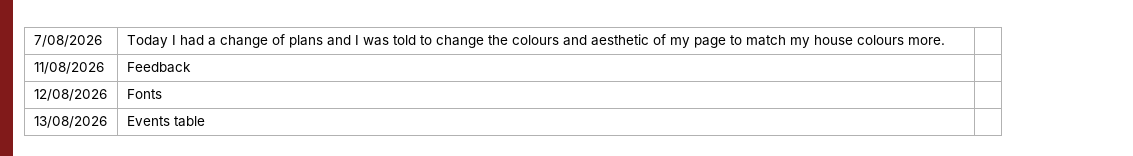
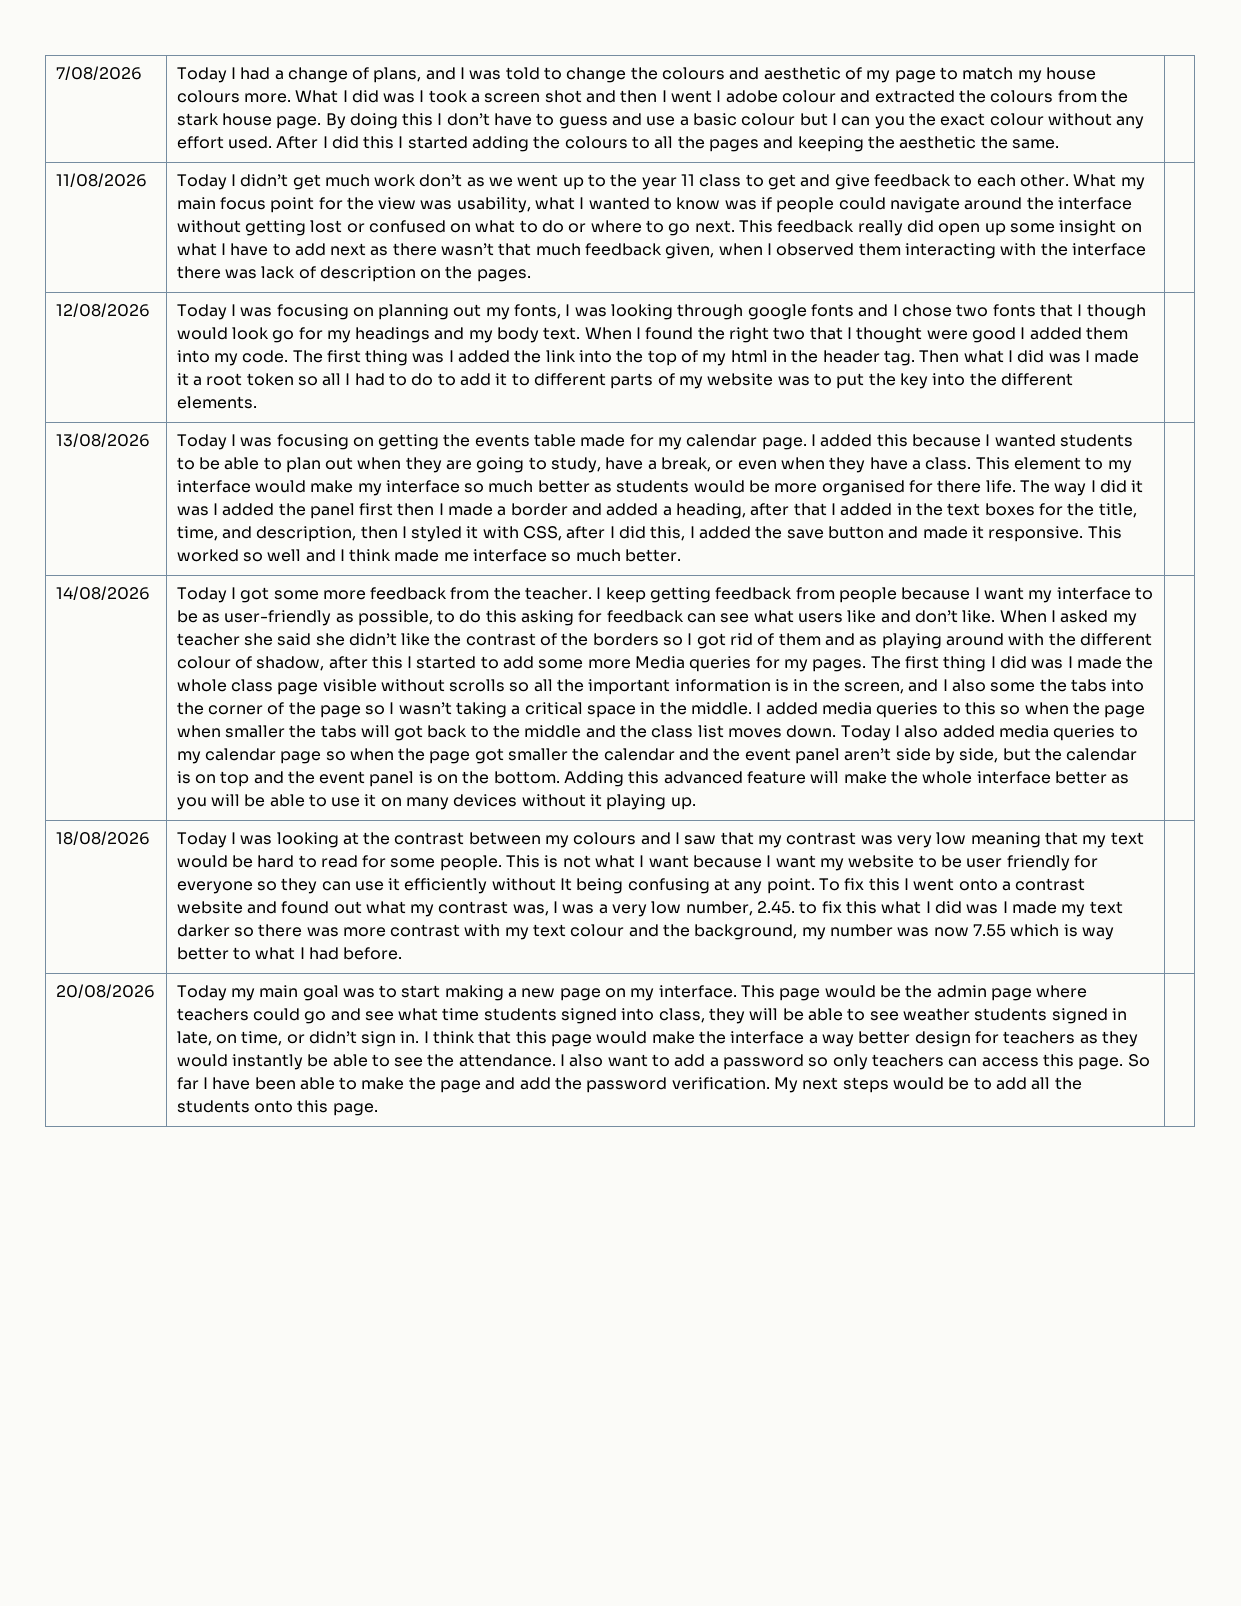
[288,35,323,48] plans -> [373,67,422,83] plans,
[33,62,104,74] [126,62,191,73] [33,89,107,101] [126,89,162,99] [33,116,107,128] [126,116,205,127] | // 11/08/2026 | Feedback | // 12/08/2026 | Fonts | // 13/08/2026 | Events table -> [295,90,1128,103] [176,113,1145,129] [176,136,1059,152] [55,173,147,187] [176,174,1145,190] [176,197,1132,213] [176,220,1142,236] [176,243,1146,259] [176,266,531,282] [55,303,150,317] [176,304,1146,320] [176,327,1128,343] [176,350,1140,366] [176,373,1073,389] [176,396,257,409] [55,433,150,447] [176,434,1133,450] [176,457,1132,473] [176,480,1144,496] [176,503,1137,519] [176,526,1122,542] [176,549,682,562] [55,586,150,600] [176,587,1153,603] [176,610,1137,626] [176,633,1152,649] [176,656,1154,672] [176,679,1145,695] [176,702,1146,718] [176,725,1138,741] [176,748,1138,764] [176,771,1130,787] [176,794,696,810] [55,831,150,845] [176,832,1144,848] [176,855,1098,871] [176,878,1086,894] [176,901,1123,917] [176,924,1114,940] [176,947,403,960] [55,984,155,998] [176,985,1088,1001] [176,1008,1127,1024] [176,1031,1138,1047] [176,1054,1150,1070] [176,1077,1082,1093] [176,1100,378,1116] What I did was I took a screen shot and then I went I adobe colour and extracted the colours from the stark house page. By doing this I don’t have to guess and use a basic colour but I can you the exact colour without any effort used. After I did this I started adding the colours to all the pages and keeping the aesthetic the same. | // 11/08/2026 | Today I didn’t get much work don’t as we went up to the year 11 class to get and give feedback to each other. What my main focus point for the view was usability, what I wanted to know was if people could navigate around the interface without getting lost or confused on what to do or where to go next. This feedback really did open up some insight on what I have to add next as there wasn’t that much feedback given, when I observed them interacting with the interface there was lack of description on the pages. | // 12/08/2026 | Today I was focusing on planning out my fonts, I was looking through google fonts and I chose two fonts that I though would look go for my headings and my body text. When I found the right two that I thought were good I added them into my code. The first thing was I added the link into the top of my html in the header tag. Then what I did was I made it a root token so all I had to do to add it to different parts of my website was to put the key into the different elements. | // 13/08/2026 | Today I was focusing on getting the events table made for my calendar page. I added this because I wanted students to be able to plan out when they are going to study, have a break, or even when they have a class. This element to my interface would make my interface so much better as students would be more organised for there life. The way I did it was I added the panel first then I made a border and added a heading, after that I added in the text boxes for the title, time, and description, then I styled it with CSS, after I did this, I added the save button and made it responsive. This worked so well and I think made me interface so much better. | // 14/08/2026 | Today I got some more feedback from the teacher. I keep getting feedback from people because I want my interface to be as user-friendly as possible, to do this asking for feedback can see what users like and don’t like. When I asked my teacher she said she didn’t like the contrast of the borders so I got rid of them and as playing around with the different colour of shadow, after this I started to add some more Media queries for my pages. The first thing I did was I made the whole class page visible without scrolls so all the important information is in the screen, and I also some the tabs into the corner of the page so I wasn’t taking a critical space in the middle. I added media queries to this so when the page when smaller the tabs will got back to the middle and the class list moves down. Today I also added media queries to my calendar page so when the page got smaller the calendar and the event panel aren’t side by side, but the calendar is on top and the event panel is on the bottom. Adding this advanced feature will make the whole interface better as you will be able to use it on many devices without it playing up. | // 18/08/2026 | Today I was looking at the contrast between my colours and I saw that my contrast was very low meaning that my text would be hard to read for some people. This is not what I want because I want my website to be user friendly for everyone so they can use it efficiently without It being confusing at any point. To fix this I went onto a contrast website and found out what my contrast was, I was a very low number, 2.45. to fix this what I did was I made my text darker so there was more contrast with my text colour and the background, my number was now 7.55 which is way better to what I had before. | // 20/08/2026 | Today my main goal was to start making a new page on my interface. This page would be the admin page where teachers could go and see what time students signed into class, they will be able to see weather students signed in late, on time, or didn’t sign in. I think that this page would make the interface a way better design for teachers as they would instantly be able to see the attendance. I also want to add a password so only teachers can access this page. So far I have been able to make the page and add the password verification. My next steps would be to add all the students onto this page.

